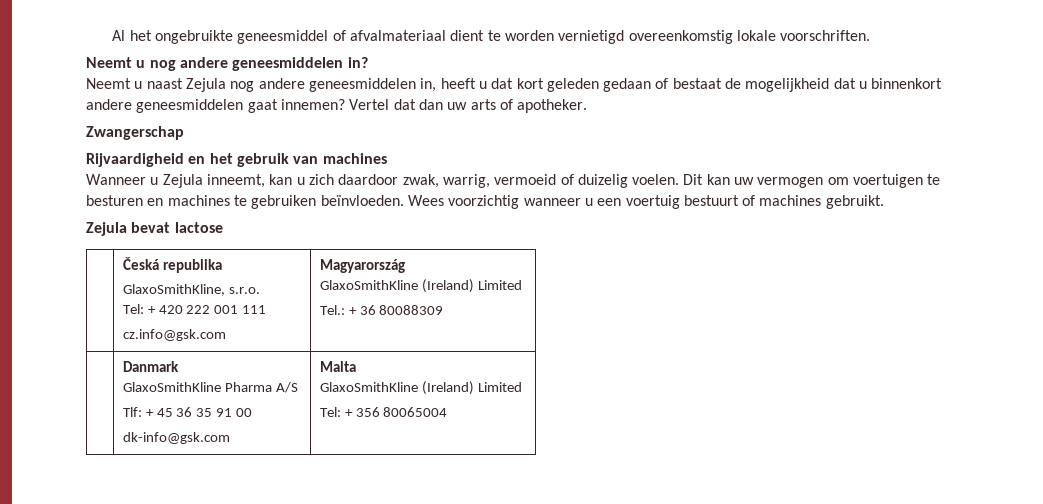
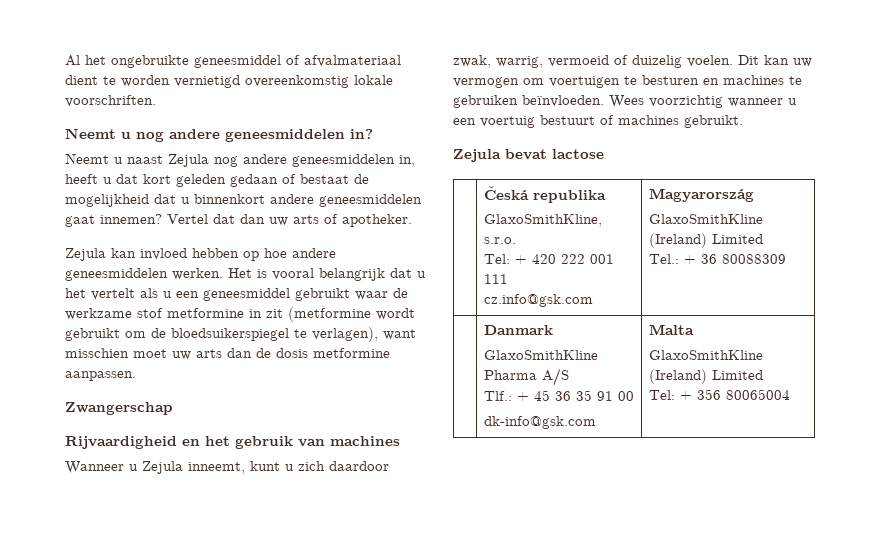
(588, 106) none -> [65,248,336,261] [65,268,426,281] [65,288,408,301] [65,307,415,322] [65,327,416,342] [65,348,390,360] [65,371,136,381] // Zejula kan invloed hebben op hoe andere geneesmiddelen werken. Het is vooral belangrijk dat u het vertelt als u een geneesmiddel gebruikt waar de werkzame stof metformine in zit (metformine wordt gebruikt om de bloedsuikerspiegel te verlagen), want misschien moet uw arts dan de dosis metformine aanpassen.
[269,174,293,185] kan -> [250,461,280,471] kunt
[122,407,142,417] Tlf: -> [483,391,512,401] Tlf.:

